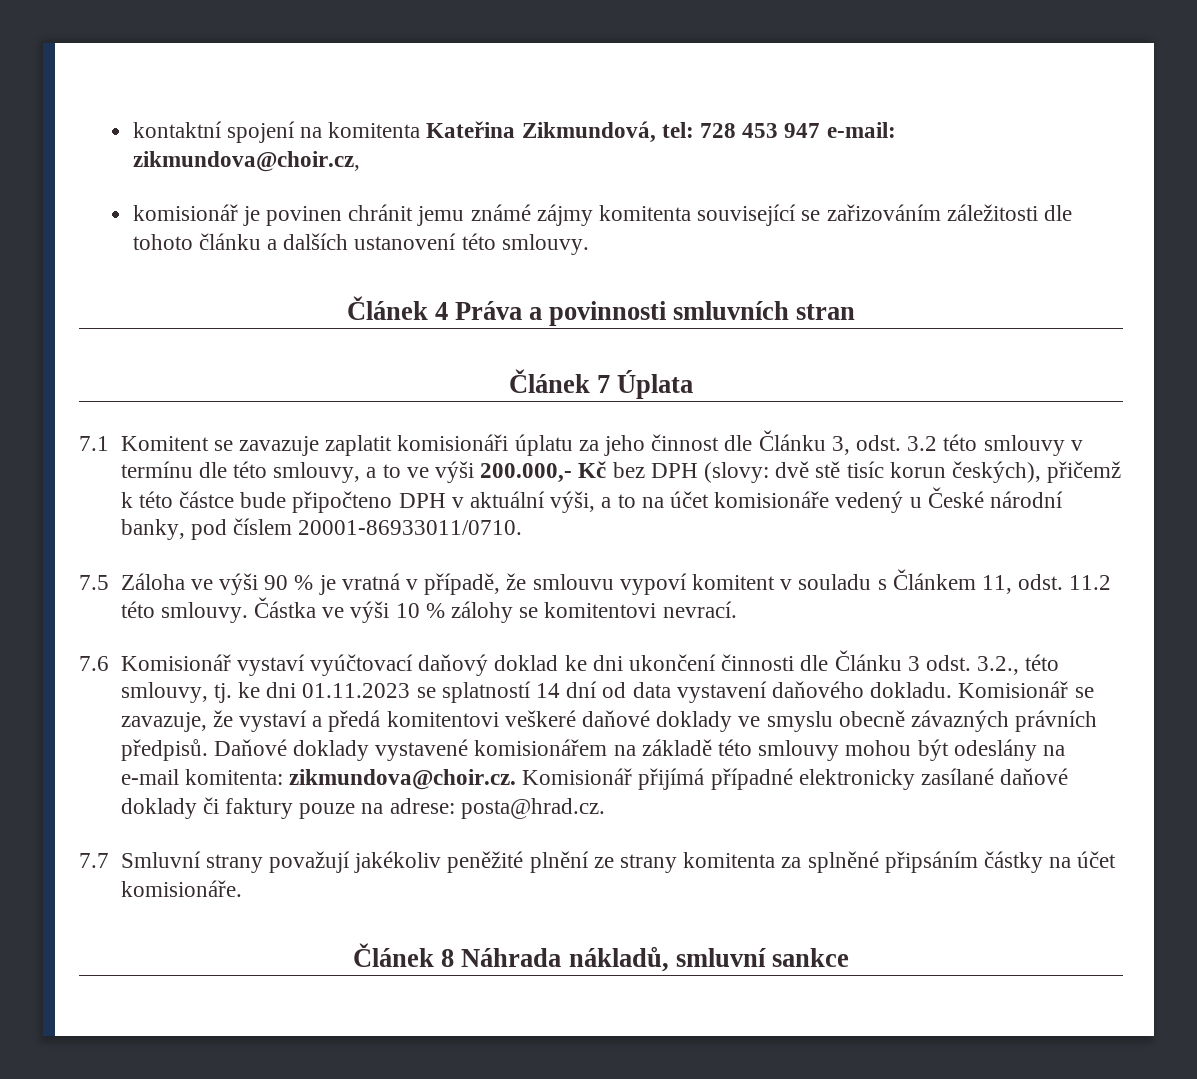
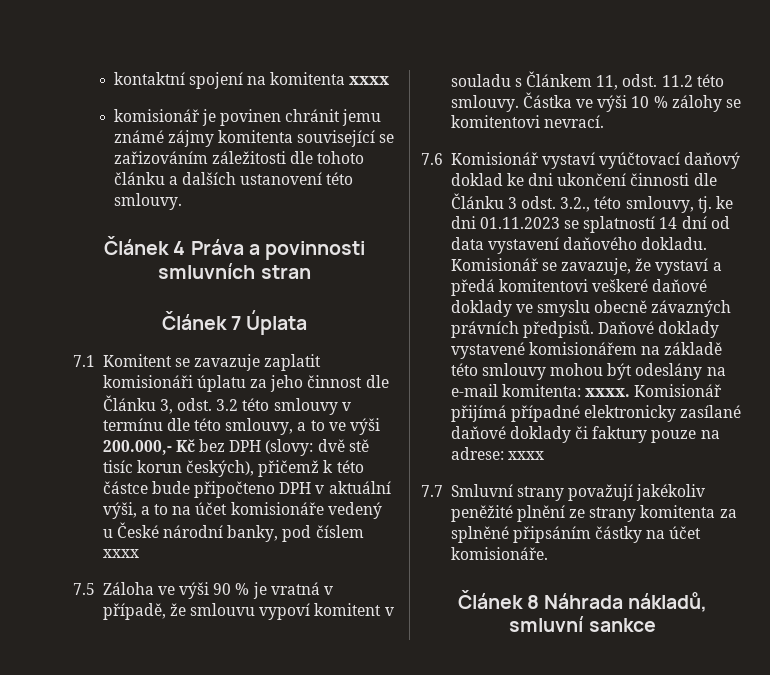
[426,121,896,143] [132,151,360,172] Kateřina Zikmundová, tel: 728 453 947 e-mail: zikmundova@choir.cz, -> [349,76,390,85] xxxx
[298,520,523,535] 20001-86933011/0710. -> [102,549,139,558] xxxx
[288,769,516,790] zikmundova@choir.cz. -> [585,388,631,397] xxxx.
[460,798,605,819] posta@hrad.cz. -> [507,451,544,460] xxxx

